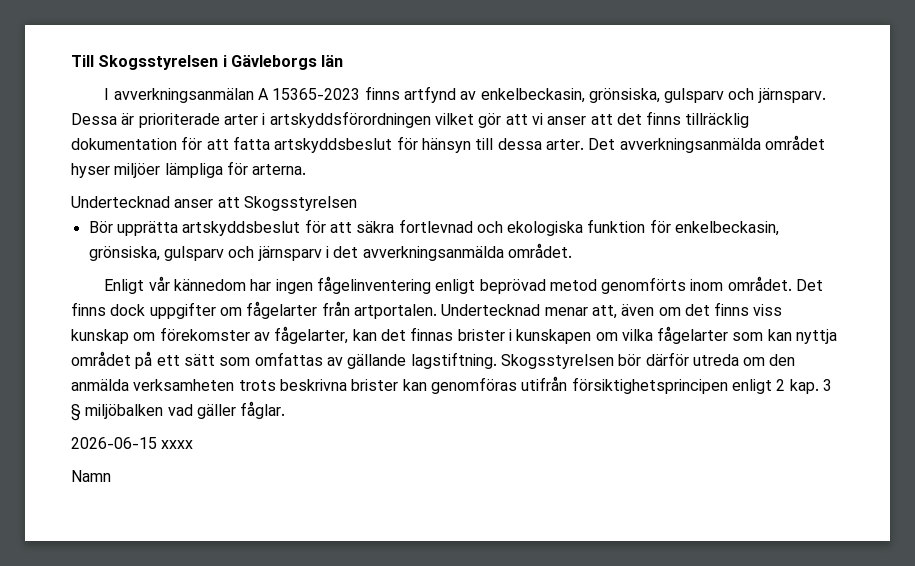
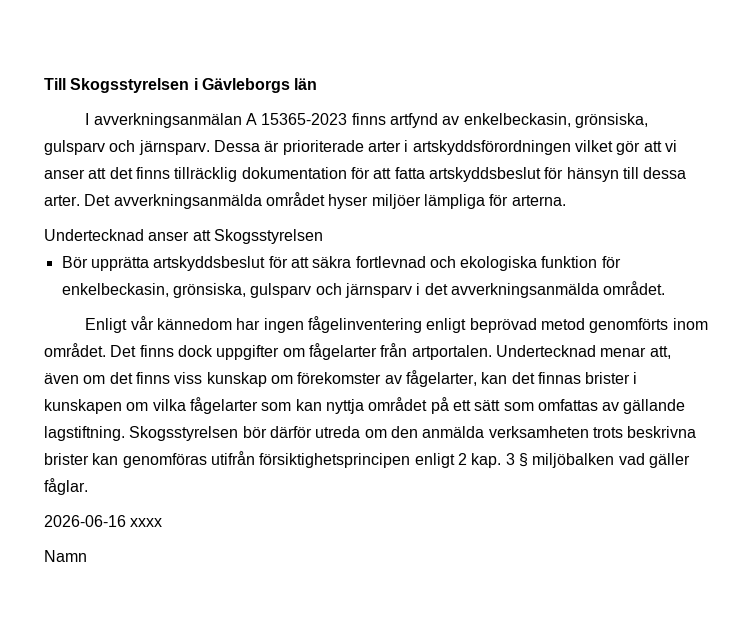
[71,437,157,449] 2026-06-15 -> [44,515,126,527] 2026-06-16

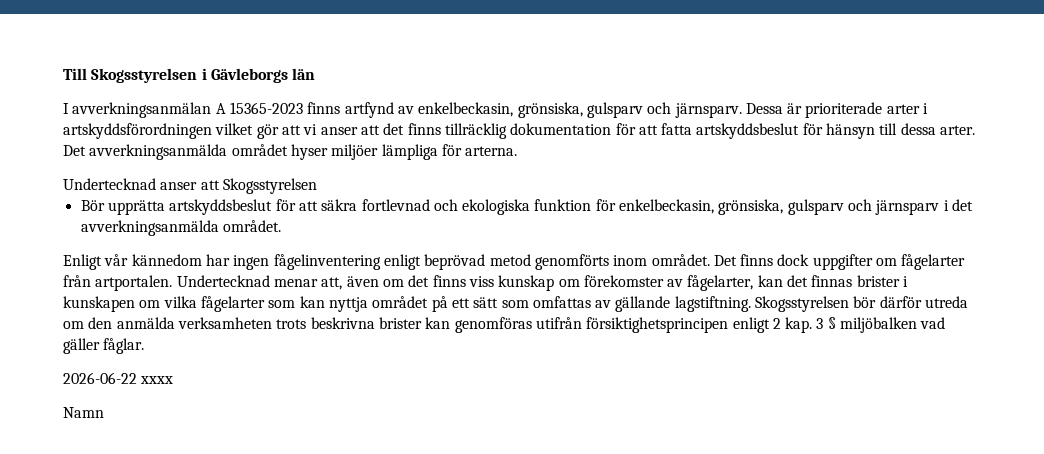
[44,515,126,527] 2026-06-16 -> [63,372,137,384] 2026-06-22

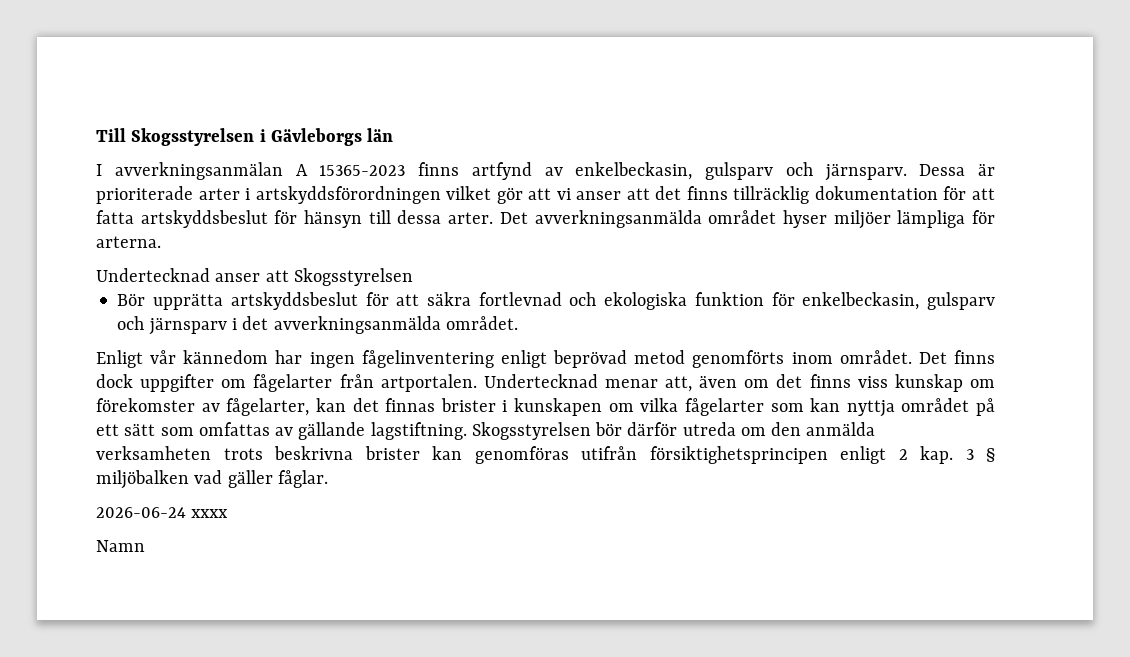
[517,102,583,118] grönsiska, -> (693, 171) none
[718,199,784,215] grönsiska, -> (920, 301) none
[63,372,137,384] 2026-06-22 -> [96,507,186,518] 2026-06-24

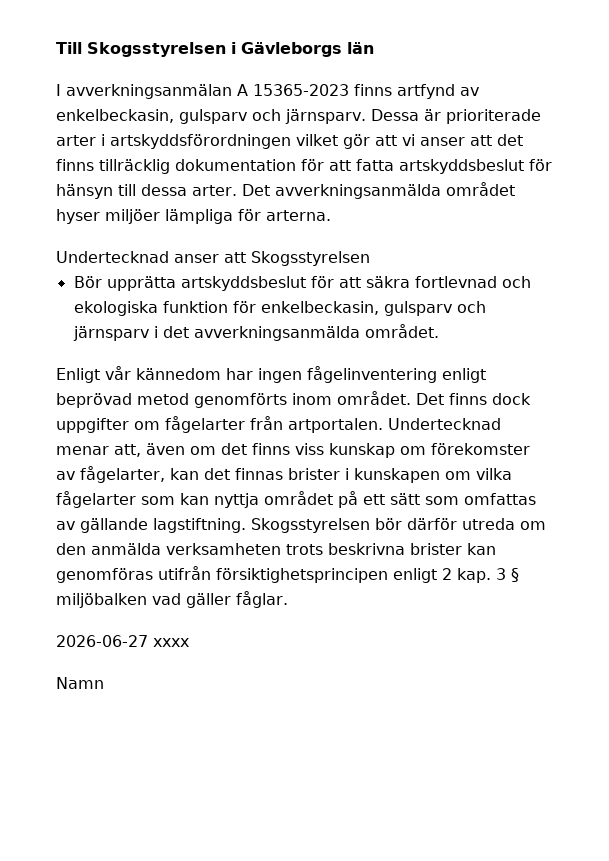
[96,507,186,518] 2026-06-24 -> [56,635,148,647] 2026-06-27

